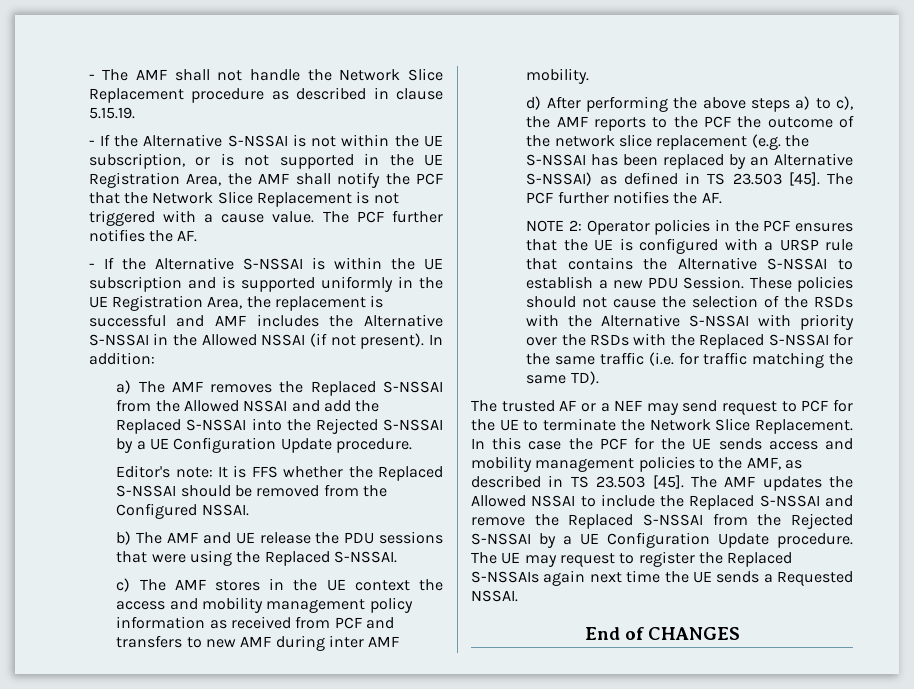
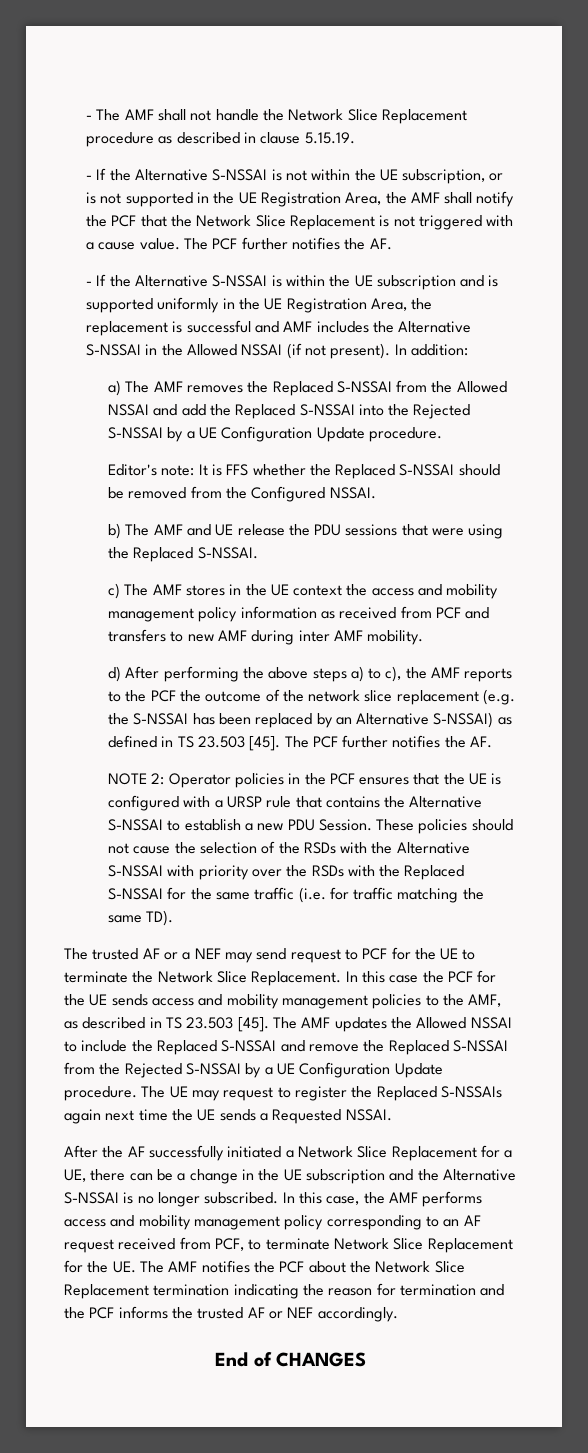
(518, 596) none -> [64,1145,513,1161] [64,1169,516,1184] [64,1191,483,1207] [64,1215,481,1230] [64,1237,513,1253] [64,1260,465,1273] [64,1283,505,1299] [64,1306,398,1322] // After the AF successfully initiated a Network Slice Replacement for a UE, there can be a change in the UE subscription and the Alternative S-NSSAI is no longer subscribed. In this case, the AMF performs access and mobility management policy corresponding to an AF request received from PCF, to terminate Network Slice Replacement for the UE. The AMF notifies the PCF about the Network Slice Replacement termination indicating the reason for termination and the PCF informs the trusted AF or NEF accordingly.

